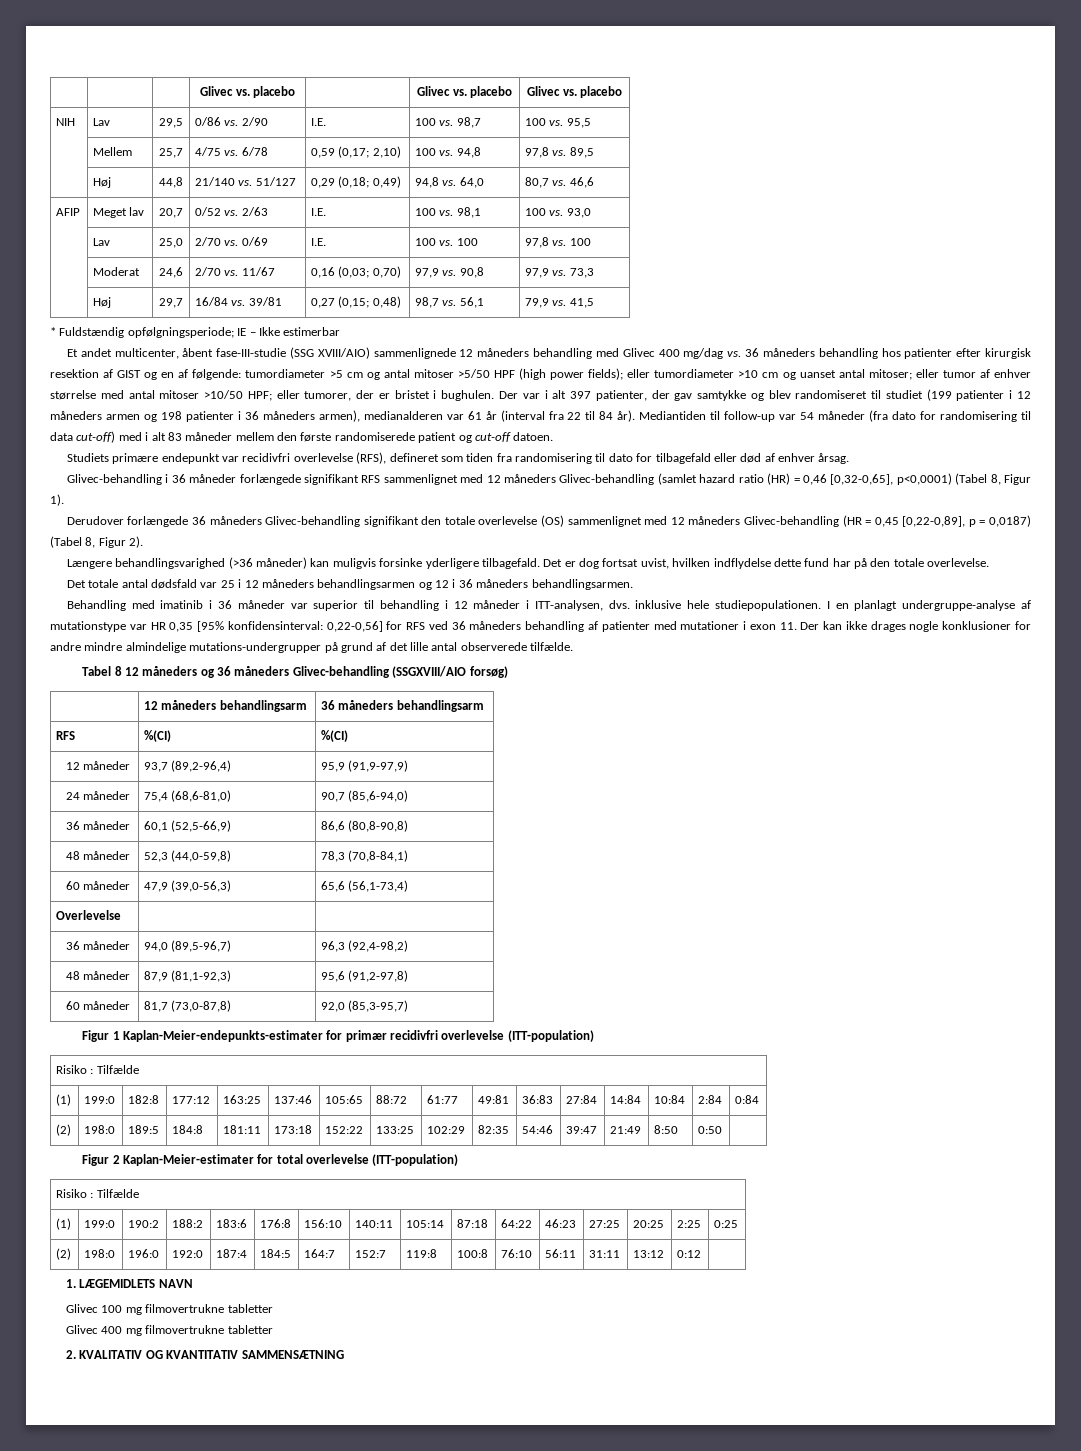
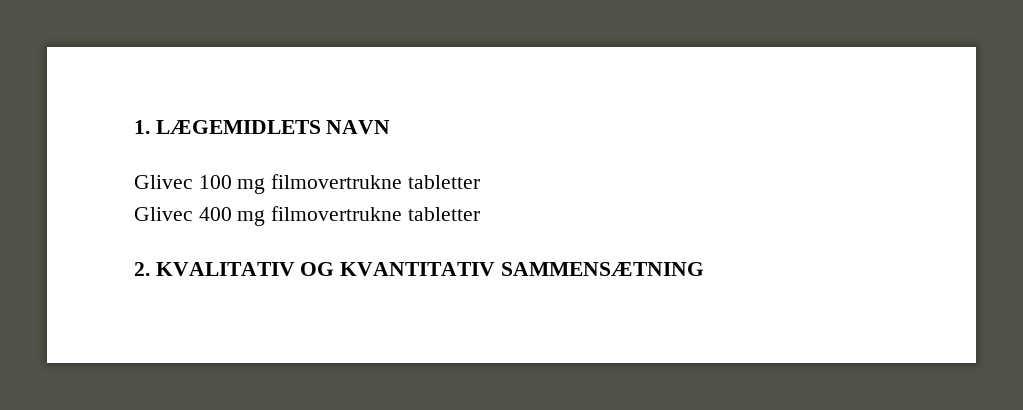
[200,86,295,98] [417,86,512,98] [527,86,622,98] [56,118,76,126] [93,118,111,126] [159,118,183,128] [195,117,268,126] [311,118,327,126] [415,117,481,128] [525,118,591,128] [93,147,133,156] [159,148,183,158] [195,147,268,156] [311,146,401,158] [415,147,481,158] [525,147,594,158] [93,177,112,188] [159,177,183,188] [195,177,296,186] [311,176,401,188] [415,177,484,188] [525,177,594,188] [56,208,81,216] [93,207,145,218] [159,208,183,218] [195,207,268,216] [311,208,327,216] [415,207,481,218] [525,208,591,218] [93,238,111,246] [159,238,183,248] [195,237,268,246] [311,238,327,246] [415,238,478,246] [525,237,591,248] [93,267,141,276] [159,267,183,278] [195,267,275,276] [311,266,401,278] [415,267,484,278] [525,268,594,278] [93,297,112,308] [159,298,183,308] [195,297,282,306] [311,296,401,308] [415,297,484,308] [525,298,594,308] [50,327,341,338] [66,347,1031,359] [50,368,1032,380] [50,389,1031,401] [50,410,1031,422] [50,431,554,443] [66,452,850,464] [66,473,1032,485] [50,494,64,506] [66,515,1032,527] [50,536,144,548] [66,557,990,569] [66,579,633,590] [66,600,1031,611] [50,621,1031,632] [50,642,574,653] [82,666,508,678] [144,700,307,712] [321,700,484,712] [56,731,76,740] [144,730,172,742] [321,730,349,742] [65,761,131,770] [144,760,232,772] [321,760,409,772] [65,791,131,800] [144,790,232,802] [321,790,409,802] [65,821,131,830] [144,820,232,832] [321,820,409,832] [65,851,131,860] [144,850,232,862] [321,850,409,862] [65,881,131,890] [144,880,232,892] [321,880,409,892] [56,910,122,920] [65,941,131,950] [144,940,232,952] [321,940,409,952] [65,971,131,980] [144,970,232,982] [321,970,409,982] [65,1001,131,1010] [144,1000,232,1012] [321,1000,409,1012] [82,1030,594,1042] [56,1065,139,1074] [56,1094,72,1106] [84,1096,116,1104] [128,1095,160,1104] [172,1096,211,1104] [223,1095,262,1104] [274,1095,313,1104] [325,1095,364,1104] [376,1095,408,1104] [427,1095,459,1104] [478,1095,510,1104] [522,1095,554,1104] [566,1095,598,1104] [610,1095,642,1104] [654,1095,686,1104] [698,1095,723,1104] [735,1095,760,1104] [56,1124,72,1136] [84,1125,116,1134] [128,1125,160,1134] [172,1125,204,1134] [223,1125,262,1134] [274,1125,313,1134] [325,1126,364,1134] [376,1126,415,1134] [427,1126,466,1134] [478,1125,510,1134] [522,1125,554,1134] [566,1126,598,1134] [610,1126,642,1134] [654,1125,679,1134] [698,1126,723,1134] [82,1154,459,1166] [56,1189,139,1198] [56,1218,72,1230] [84,1220,116,1228] [128,1220,160,1228] [172,1219,204,1228] [216,1219,248,1228] [260,1219,292,1228] [304,1219,343,1228] [355,1220,394,1228] [406,1220,445,1228] [457,1219,489,1228] [501,1219,533,1228] [545,1219,577,1228] [589,1220,621,1228] [633,1220,665,1228] [677,1220,702,1228] [714,1220,739,1228] [56,1248,72,1260] [84,1249,116,1258] [128,1249,160,1258] [172,1250,204,1258] [216,1249,248,1258] [260,1249,292,1258] [304,1249,336,1258] [355,1250,387,1258] [406,1249,438,1258] [457,1249,489,1258] [501,1249,533,1258] [545,1249,577,1258] [589,1250,621,1258] [633,1250,665,1258] [677,1250,702,1258] | | | Glivec vs. placebo | | Glivec vs. placebo | Glivec vs. placebo // NIH | Lav | 29,5 | 0/86 vs. 2/90 | I.E. | 100 vs. 98,7 | 100 vs. 95,5 // | Mellem | 25,7 | 4/75 vs. 6/78 | 0,59 (0,17; 2,10) | 100 vs. 94,8 | 97,8 vs. 89,5 // | Høj | 44,8 | 21/140 vs. 51/127 | 0,29 (0,18; 0,49) | 94,8 vs. 64,0 | 80,7 vs. 46,6 // AFIP | Meget lav | 20,7 | 0/52 vs. 2/63 | I.E. | 100 vs. 98,1 | 100 vs. 93,0 // | Lav | 25,0 | 2/70 vs. 0/69 | I.E. | 100 vs. 100 | 97,8 vs. 100 // | Moderat | 24,6 | 2/70 vs. 11/67 | 0,16 (0,03; 0,70) | 97,9 vs. 90,8 | 97,9 vs. 73,3 // | Høj | 29,7 | 16/84 vs. 39/81 | 0,27 (0,15; 0,48) | 98,7 vs. 56,1 | 79,9 vs. 41,5 // * Fuldstændig opfølgningsperiode; IE – Ikke estimerbar // Et andet multicenter, åbent fase-III-studie (SSG XVIII/AIO) sammenlignede 12 måneders behandling med Glivec 400 mg/dag vs. 36 måneders behandling hos patienter efter kirurgisk resektion af GIST og en af følgende: tumordiameter >5 cm og antal mitoser >5/50 HPF (high power fields); eller tumordiameter >10 cm og uanset antal mitoser; eller tumor af enhver størrelse med antal mitoser >10/50 HPF; eller tumorer, der er bristet i bughulen. Der var i alt 397 patienter, der gav samtykke og blev randomiseret til studiet (199 patienter i 12 måneders armen og 198 patienter i 36 måneders armen), medianalderen var 61 år (interval fra 22 til 84 år). Mediantiden til follow-up var 54 måneder (fra dato for randomisering til data cut-off) med i alt 83 måneder mellem den første randomiserede patient og cut-off datoen. // Studiets primære endepunkt var recidivfri overlevelse (RFS), defineret som tiden fra randomisering til dato for tilbagefald eller død af enhver årsag. // Glivec-behandling i 36 måneder forlængede signifikant RFS sammenlignet med 12 måneders Glivec-behandling (samlet hazard ratio (HR) = 0,46 [0,32-0,65], p<0,0001) (Tabel 8, Figur 1). // Derudover forlængede 36 måneders Glivec-behandling signifikant den totale overlevelse (OS) sammenlignet med 12 måneders Glivec-behandling (HR = 0,45 [0,22-0,89], p = 0,0187) (Tabel 8, Figur 2). // Længere behandlingsvarighed (>36 måneder) kan muligvis forsinke yderligere tilbagefald. Det er dog fortsat uvist, hvilken indflydelse dette fund har på den totale overlevelse. // Det totale antal dødsfald var 25 i 12 måneders behandlingsarmen og 12 i 36 måneders behandlingsarmen. // Behandling med imatinib i 36 måneder var superior til behandling i 12 måneder i ITT-analysen, dvs. inklusive hele studiepopulationen. I en planlagt undergruppe-analyse af mutationstype var HR 0,35 [95% konfidensinterval: 0,22-0,56] for RFS ved 36 måneders behandling af patienter med mutationer i exon 11. Der kan ikke drages nogle konklusioner for andre mindre almindelige mutations-undergrupper på grund af det lille antal observerede tilfælde. // Tabel 8 12 måneders og 36 måneders Glivec-behandling (SSGXVIII/AIO forsøg) // | 12 måneders behandlingsarm | 36 måneders behandlingsarm // RFS | %(CI) | %(CI) // 12 måneder | 93,7 (89,2-96,4) | 95,9 (91,9-97,9) // 24 måneder | 75,4 (68,6-81,0) | 90,7 (85,6-94,0) // 36 måneder | 60,1 (52,5-66,9) | 86,6 (80,8-90,8) // 48 måneder | 52,3 (44,0-59,8) | 78,3 (70,8-84,1) // 60 måneder | 47,9 (39,0-56,3) | 65,6 (56,1-73,4) // Overlevelse | | // 36 måneder | 94,0 (89,5-96,7) | 96,3 (92,4-98,2) // 48 måneder | 87,9 (81,1-92,3) | 95,6 (91,2-97,8) // 60 måneder | 81,7 (73,0-87,8) | 92,0 (85,3-95,7) // Figur 1 Kaplan-Meier-endepunkts-estimater for primær recidivfri overlevelse (ITT-population) // Risiko : Tilfælde // (1) | 199:0 | 182:8 | 177:12 | 163:25 | 137:46 | 105:65 | 88:72 | 61:77 | 49:81 | 36:83 | 27:84 | 14:84 | 10:84 | 2:84 | 0:84 // (2) | 198:0 | 189:5 | 184:8 | 181:11 | 173:18 | 152:22 | 133:25 | 102:29 | 82:35 | 54:46 | 39:47 | 21:49 | 8:50 | 0:50 | // Figur 2 Kaplan-Meier-estimater for total overlevelse (ITT-population) // Risiko : Tilfælde // (1) | 199:0 | 190:2 | 188:2 | 183:6 | 176:8 | 156:10 | 140:11 | 105:14 | 87:18 | 64:22 | 46:23 | 27:25 | 20:25 | 2:25 | 0:25 // (2) | 198:0 | 196:0 | 192:0 | 187:4 | 184:5 | 164:7 | 152:7 | 119:8 | 100:8 | 76:10 | 56:11 | 31:11 | 13:12 | 0:12 | // -> (133, 127) none

